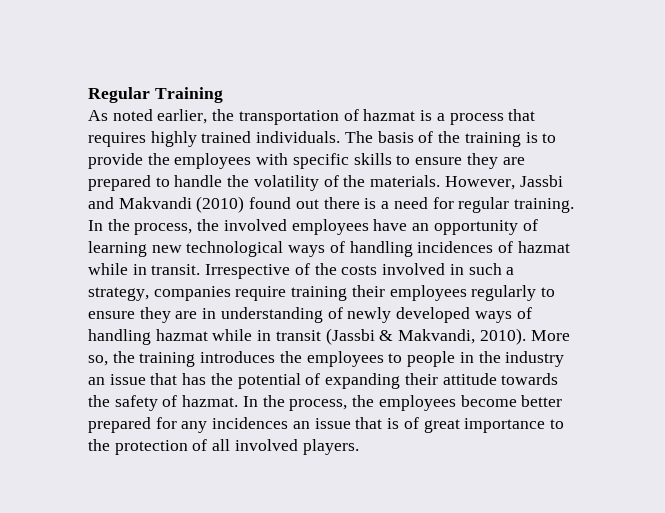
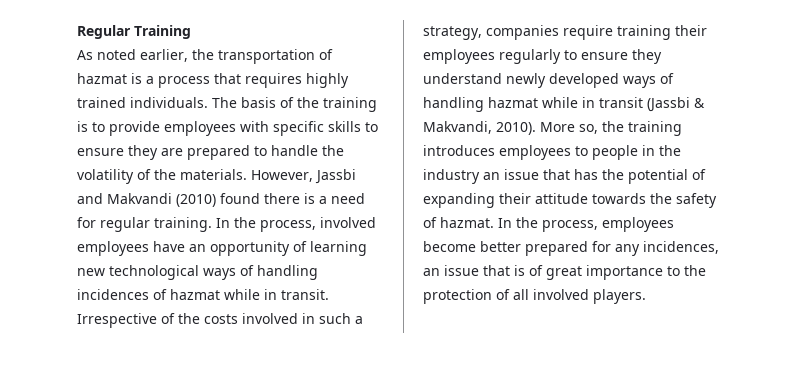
[147,153,170,165] the -> (160, 128) none
[295,199,319,209] out -> (260, 198) none
[197,219,220,231] the -> (316, 226) none
[175,307,343,323] are in understanding of -> [423,73,502,84] understand
[279,351,302,363] the -> (495, 150) none
[352,395,375,407] the -> (598, 226) none
[212,417,289,429] incidences -> [643,241,719,254] incidences,

